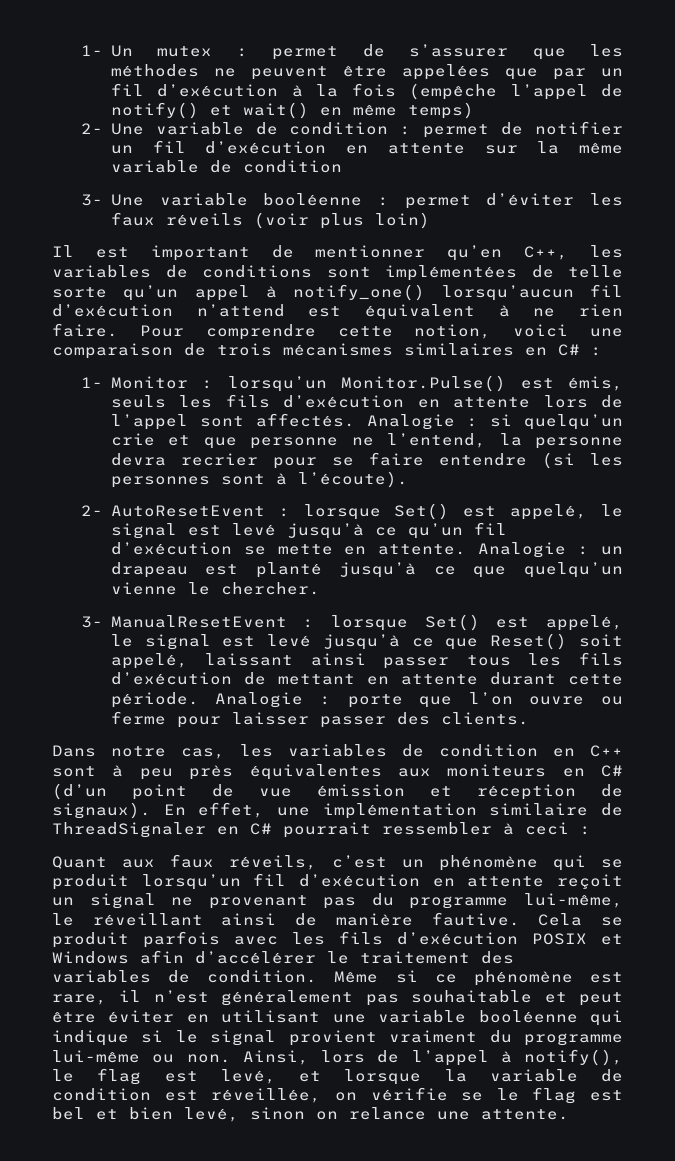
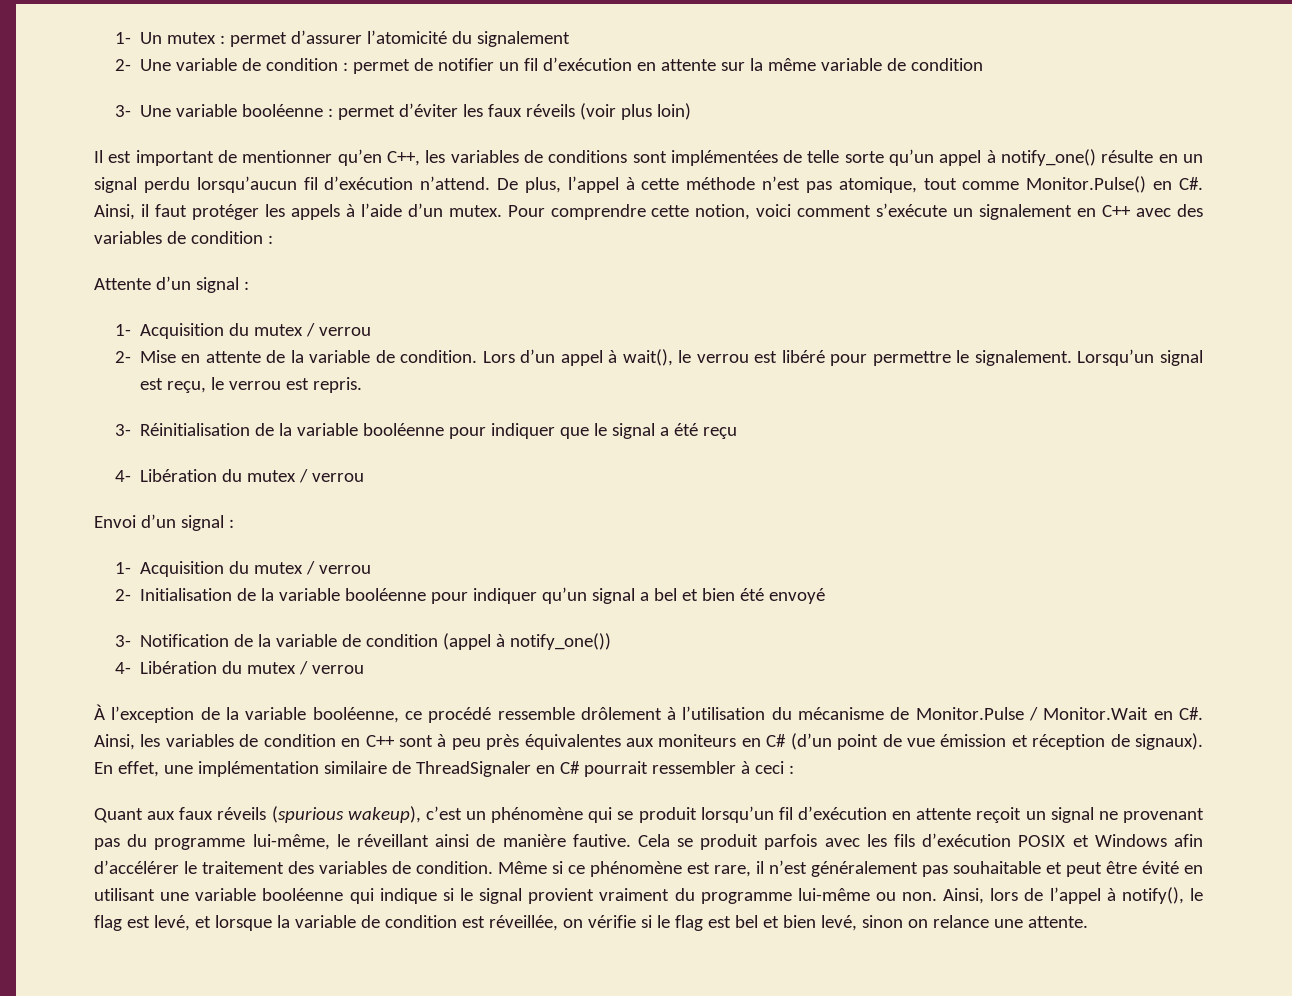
[362,44,623,60] [110,64,623,80] [110,83,623,100] [110,102,474,119] de s’assurer que les méthodes ne peuvent être appelées que par un fil d’exécution à la fois (empêche l’appel de notify() et wait() en même temps) -> [290,30,570,47] d’assurer l’atomicité du signalement
[441,284,624,301] [52,304,623,320] [52,323,118,337] lorsqu’aucun fil d’exécution n’attend est équivalent à ne rien faire. -> [1101,150,1204,163] [94,176,1204,193] [94,203,502,220] résulte en un signal perdu lorsqu’aucun fil d’exécution n’attend. De plus, l’appel à cette méthode n’est pas atomique, tout comme Monitor.Pulse() en C#. Ainsi, il faut protéger les appels à l’aide d’un mutex.
[590,328,623,337] [52,343,602,359] [81,375,623,392] [110,394,623,408] [110,413,623,430] [110,433,624,449] [110,452,623,469] [110,471,408,488] [81,503,624,520] [110,522,507,539] [110,542,623,558] [110,562,623,578] [110,582,320,595] [81,614,623,631] [110,633,623,650] [110,652,623,669] [110,672,623,685] [110,692,624,708] [110,711,529,728] [52,745,225,759] une comparaison de trois mécanismes similaires en C# : // 1- Monitor : lorsqu’un Monitor.Pulse() est émis, seuls les fils d’exécution en attente lors de l’appel sont affectés. Analogie : si quelqu’un crie et que personne ne l’entend, la personne devra recrier pour se faire entendre (si les personnes sont à l’écoute). // 2- AutoResetEvent : lorsque Set() est appelé, le signal est levé jusqu’à ce qu’un fil d’exécution se mette en attente. Analogie : un drapeau est planté jusqu’à ce que quelqu’un vienne le chercher. // 3- ManualResetEvent : lorsque Set() est appelé, le signal est levé jusqu’à ce que Reset() soit appelé, laissant ainsi passer tous les fils d’exécution de mettant en attente durant cette période. Analogie : porte que l’on ouvre ou ferme pour laisser passer des clients. // Dans notre cas, -> [797,203,1204,220] [94,231,273,244] [94,276,249,293] [114,323,371,339] [114,349,1203,366] [139,377,362,393] [114,423,737,439] [114,469,364,483] [94,514,234,531] [114,561,371,577] [114,587,825,604] [114,633,611,650] [114,661,364,675] [94,704,1203,723] [94,734,135,750] comment s’exécute un signalement en C++ avec des variables de condition : // Attente d’un signal : // 1- Acquisition du mutex / verrou // 2- Mise en attente de la variable de condition. Lors d’un appel à wait(), le verrou est libéré pour permettre le signalement. Lorsqu’un signal est reçu, le verrou est repris. // 3- Réinitialisation de la variable booléenne pour indiquer que le signal a été reçu // 4- Libération du mutex / verrou // Envoi d’un signal : // 1- Acquisition du mutex / verrou // 2- Initialisation de la variable booléenne pour indiquer qu’un signal a bel et bien été envoyé // 3- Notification de la variable de condition (appel à notify_one()) // 4- Libération du mutex / verrou // À l’exception de la variable booléenne, ce procédé ressemble drôlement à l’utilisation du mécanisme de Monitor.Pulse / Monitor.Wait en C#. Ainsi,
[229,855,317,870] réveils, -> [217,806,421,823] réveils (spurious wakeup),
[108,1010,175,1023] éviter -> [1142,861,1179,874] évité
[461,1092,484,1101] se -> [640,915,652,928] si

